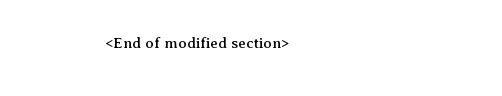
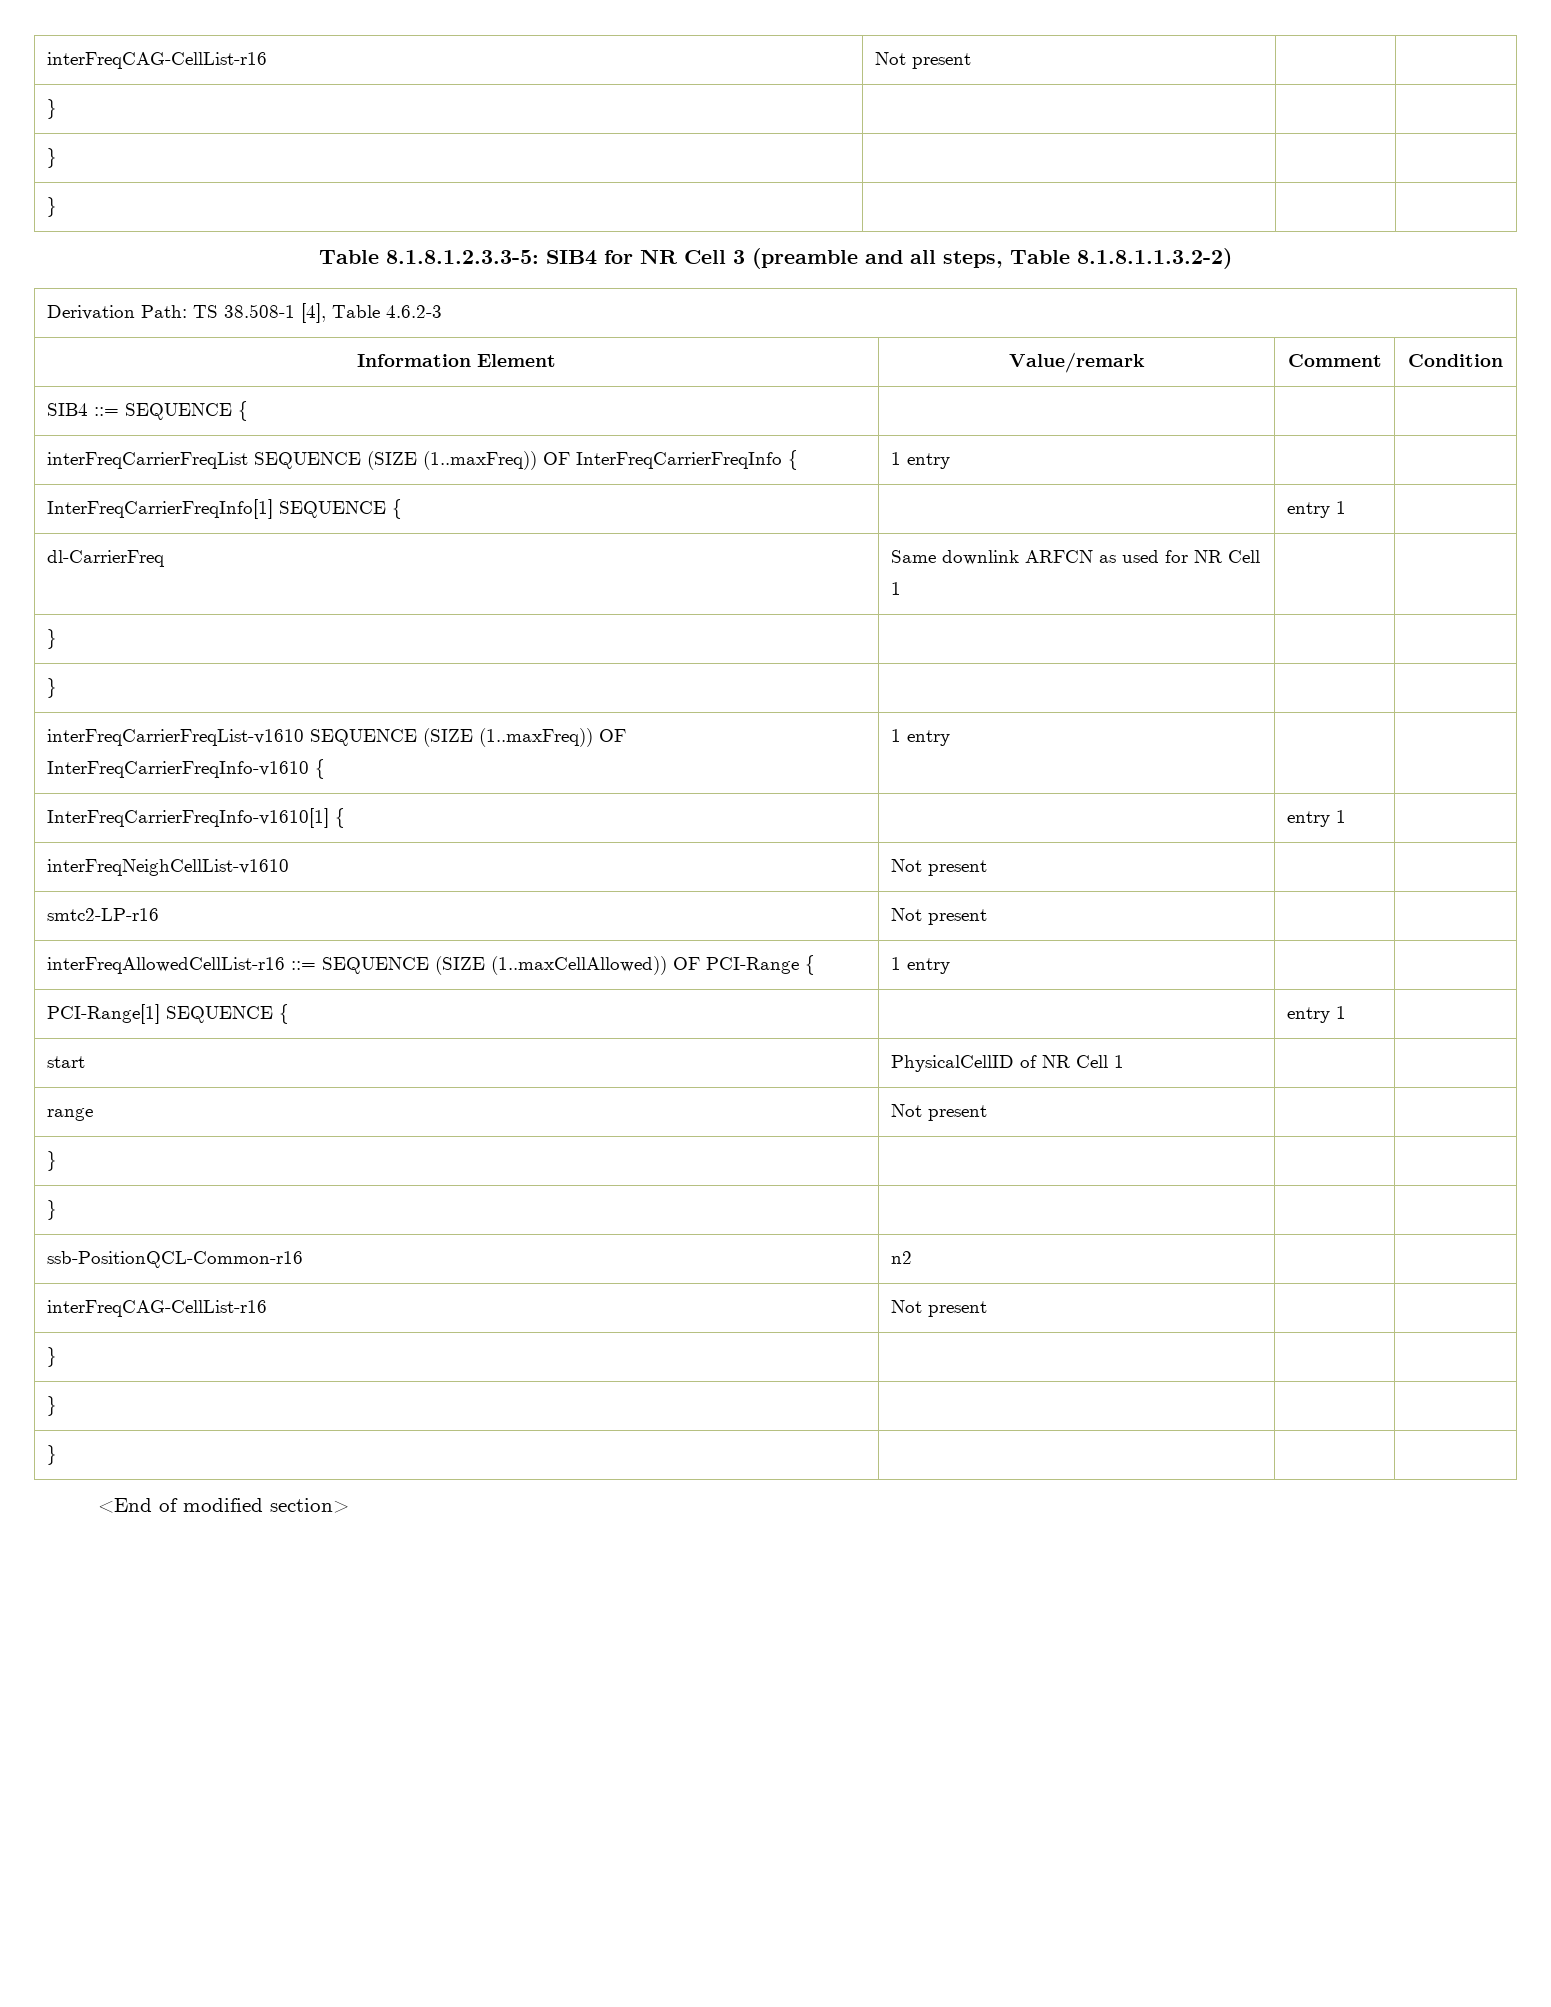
(104, 42) none -> [46,52,267,69] [874,52,971,69] [46,99,57,119] [46,148,57,168] [46,197,57,217] [319,248,1232,269] [46,303,442,323] [357,354,556,367] [1008,352,1145,373] [1287,354,1382,367] [1408,354,1503,367] [46,401,248,421] [46,450,798,470] [890,452,950,469] [46,499,402,519] [1286,501,1346,518] [46,550,165,567] [890,550,1260,565] [890,582,901,595] [46,629,57,649] [46,678,57,698] [46,728,626,747] [46,759,325,779] [890,729,950,746] [46,808,345,828] [1286,810,1346,827] [46,859,289,876] [890,859,987,876] [46,908,159,921] [890,908,987,925] [46,955,815,975] [890,957,950,974] [46,1004,289,1024] [1286,1006,1346,1023] [46,1056,85,1068] [890,1055,1124,1072] [46,1108,93,1121] [890,1104,987,1121] [46,1151,57,1171] [46,1200,57,1220] [46,1251,303,1268] [890,1251,912,1264] [46,1300,267,1317] [890,1300,987,1317] [46,1347,57,1367] [46,1396,57,1416] [46,1445,57,1465] interFreqCAG-CellList-r16 | Not present | | // } | | | // } | | | // } | | | // Table 8.1.8.1.2.3.3-5: SIB4 for NR Cell 3 (preamble and all steps, Table 8.1.8.1.1.3.2-2) // Derivation Path: TS 38.508-1 [4], Table 4.6.2-3 // Information Element | Value/remark | Comment | Condition // SIB4 ::= SEQUENCE { | | | // interFreqCarrierFreqList SEQUENCE (SIZE (1..maxFreq)) OF InterFreqCarrierFreqInfo { | 1 entry | | // InterFreqCarrierFreqInfo[1] SEQUENCE { | | entry 1 | // dl-CarrierFreq | Same downlink ARFCN as used for NR Cell 1 | | // } | | | // } | | | // interFreqCarrierFreqList-v1610 SEQUENCE (SIZE (1..maxFreq)) OF InterFreqCarrierFreqInfo-v1610 { | 1 entry | | // InterFreqCarrierFreqInfo-v1610[1] { | | entry 1 | // interFreqNeighCellList-v1610 | Not present | | // smtc2-LP-r16 | Not present | | // interFreqAllowedCellList-r16 ::= SEQUENCE (SIZE (1..maxCellAllowed)) OF PCI-Range { | 1 entry | | // PCI-Range[1] SEQUENCE { | | entry 1 | // start | PhysicalCellID of NR Cell 1 | | // range | Not present | | // } | | | // } | | | // ssb-PositionQCL-Common-r16 | n2 | | // interFreqCAG-CellList-r16 | Not present | | // } | | | // } | | | // } | | | //

